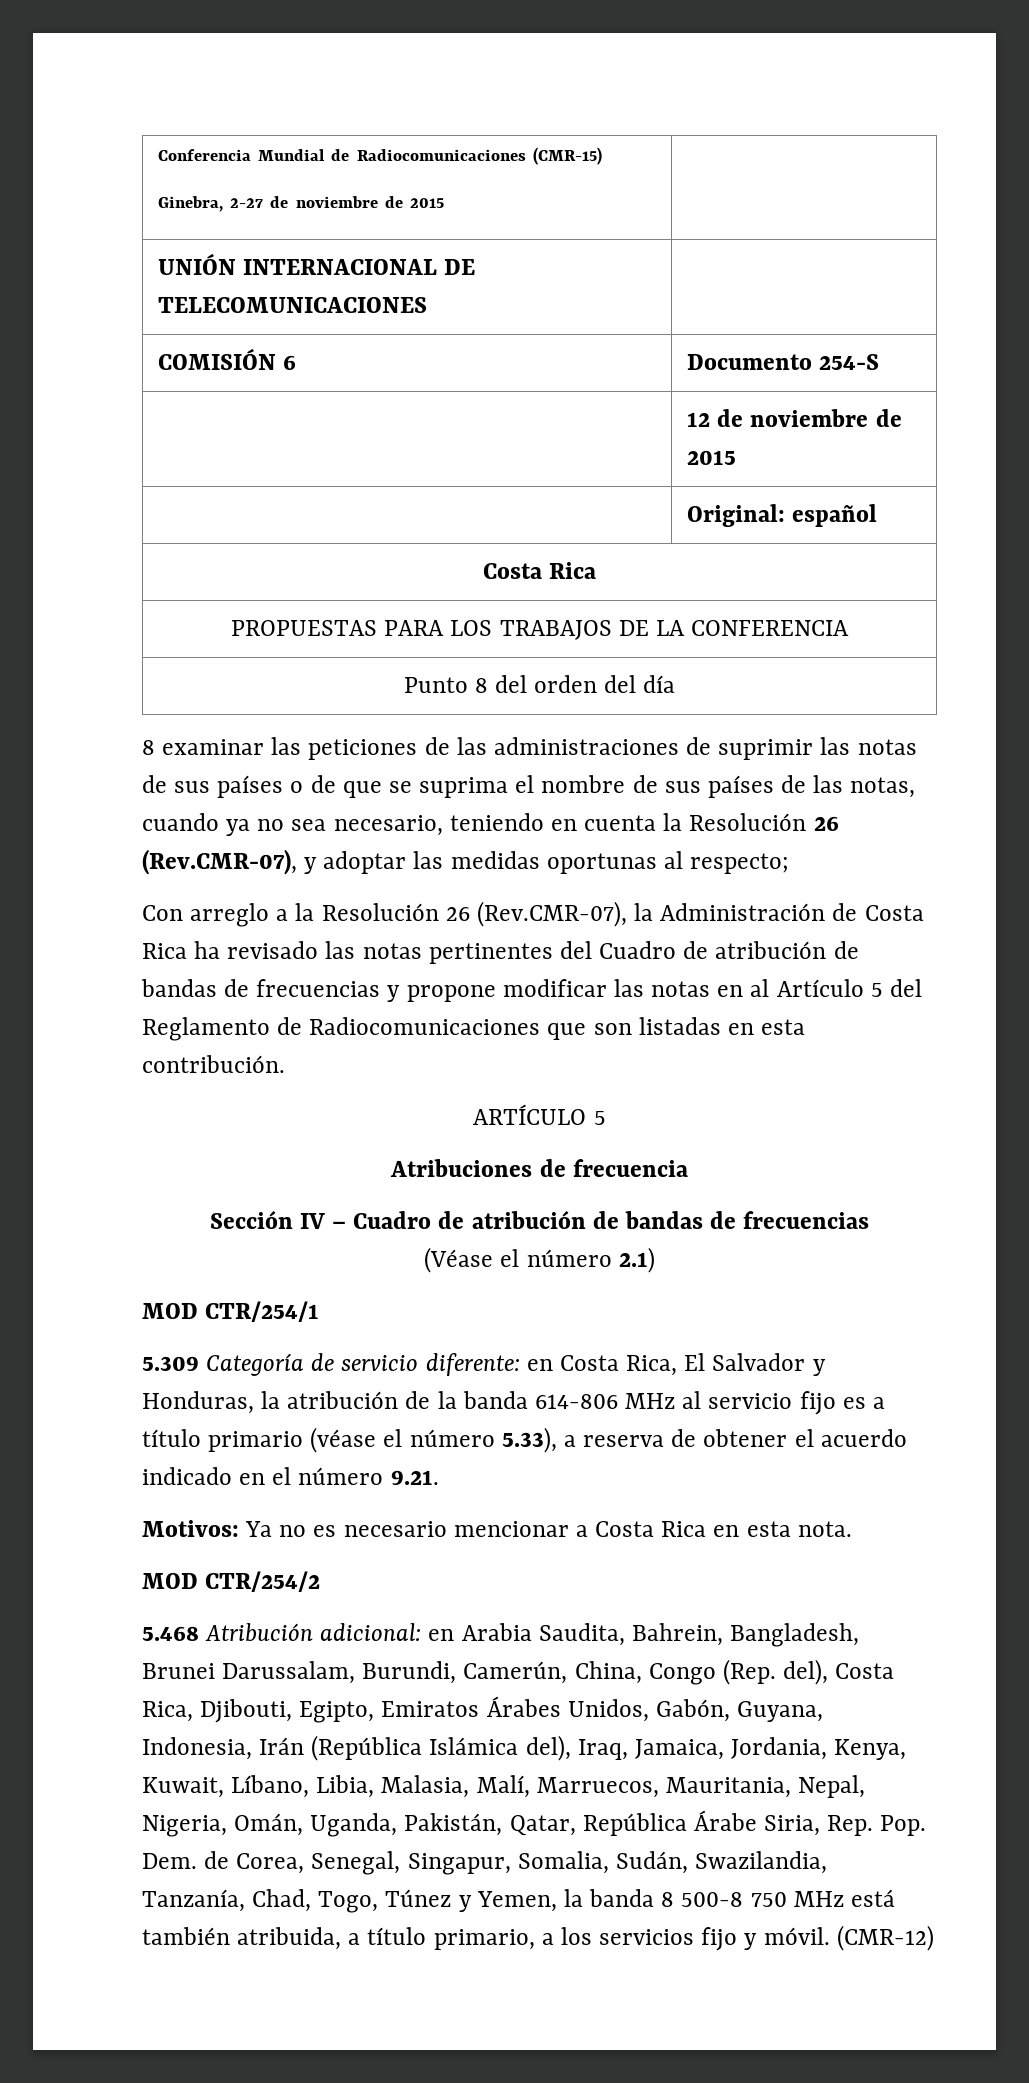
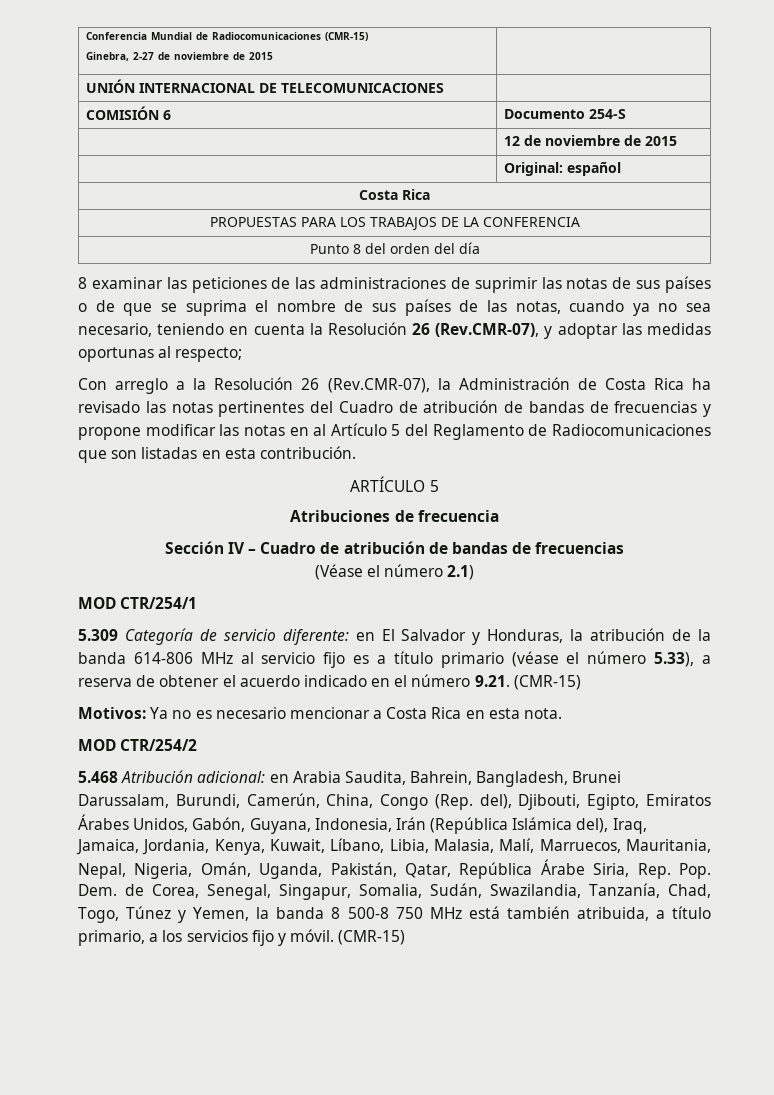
[559,1355,678,1376] Costa Rica, -> (375, 636) none
(439, 1477) none -> [513,675,581,690] (CMR-15)
[835,1663,895,1679] [142,1701,193,1722] Costa Rica, -> (512, 801) none
[836,1925,934,1951] (CMR-12) -> [338,930,406,945] (CMR-15)

